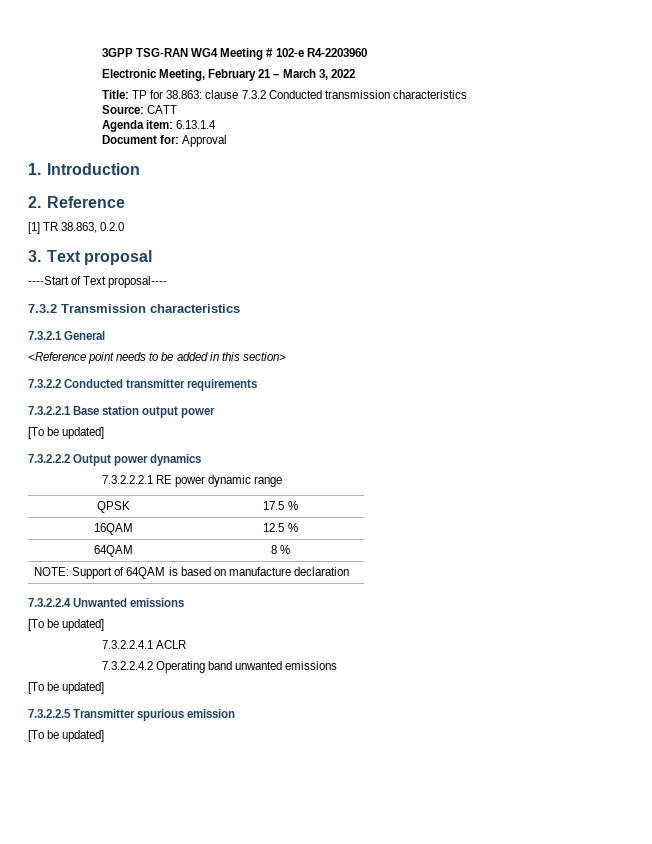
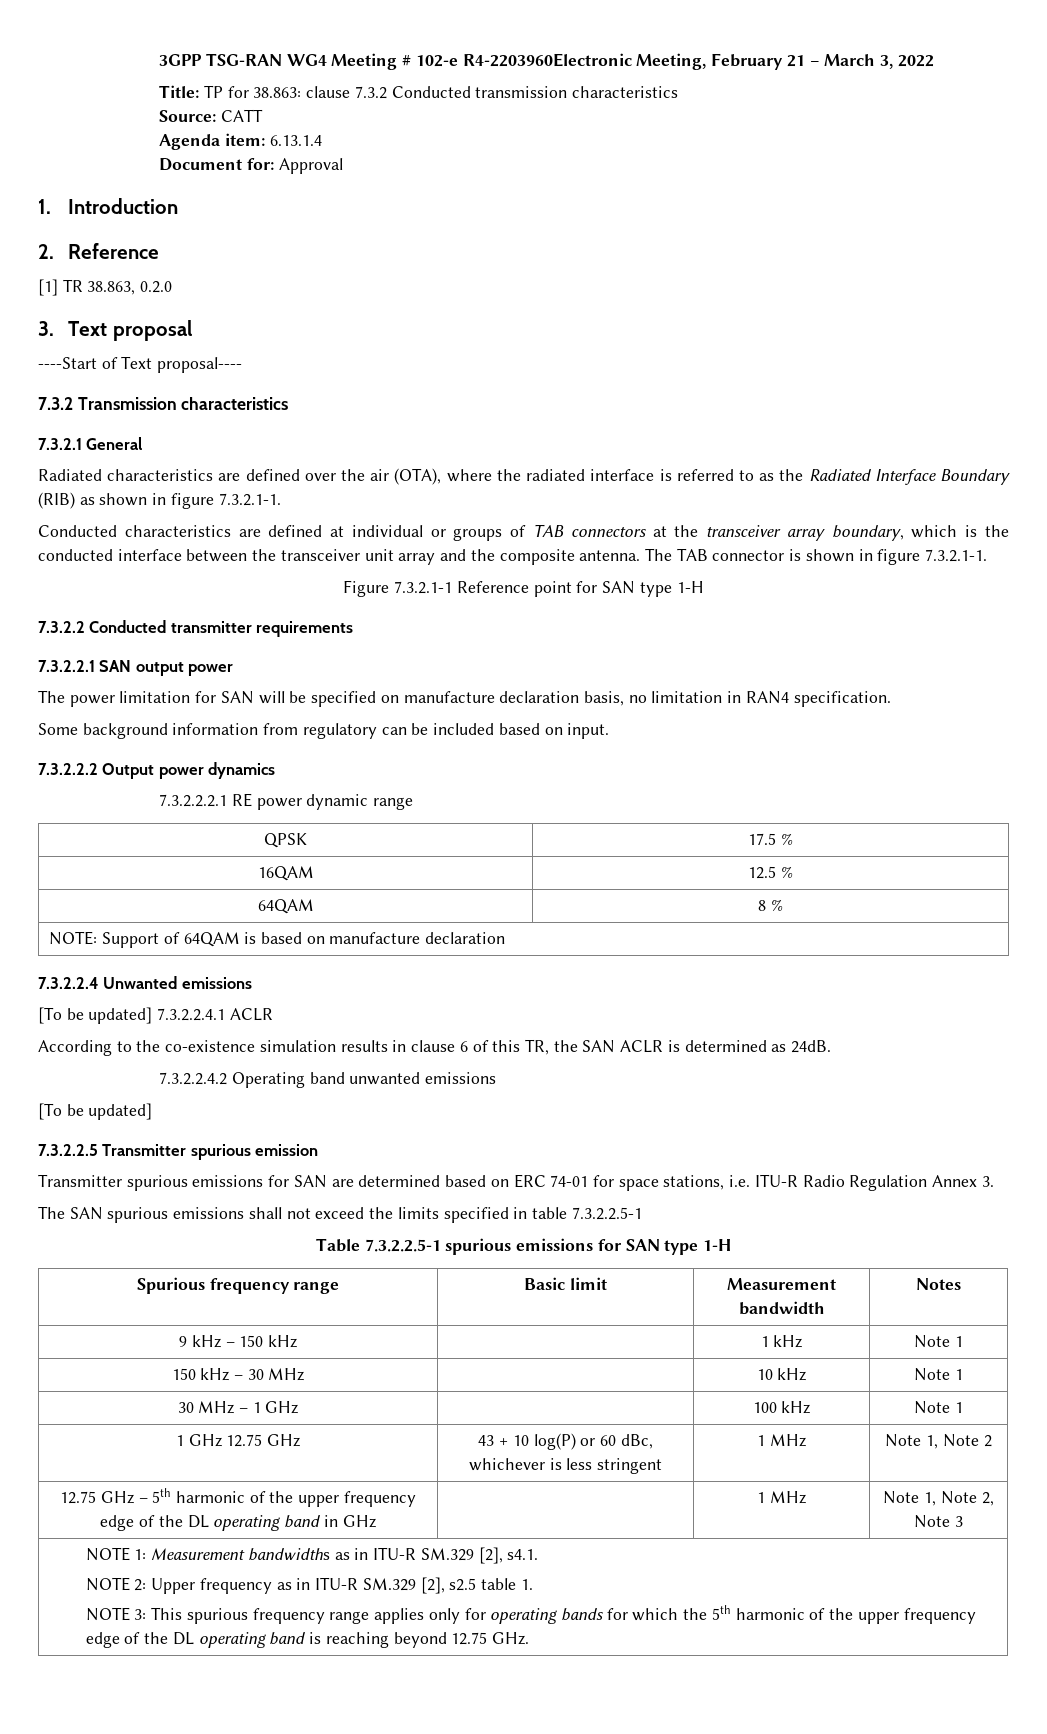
[306,48,367,57] [102,69,158,78] R4-2203960 // Electronic -> [462,53,632,67] R4-2203960Electronic
[28,352,286,364] <Reference point needs to be added in this section> -> [38,468,1011,485] [38,492,281,509] [38,524,1010,541] [38,548,988,565] [343,580,704,597] Radiated characteristics are defined over the air (OTA), where the radiated interface is referred to as the Radiated Interface Boundary (RIB) as shown in figure 7.3.2.1-1. // Conducted characteristics are defined at individual or groups of TAB connectors at the transceiver array boundary, which is the conducted interface between the transceiver unit array and the composite antenna. The TAB connector is shown in figure 7.3.2.1-1. // Figure 7.3.2.1-1 Reference point for SAN type 1-H
[73,406,140,415] Base station -> [99,660,132,672] SAN
[28,427,105,439] [To be updated] -> [38,690,891,707] [38,723,610,739] The power limitation for SAN will be specified on manufacture declaration basis, no limitation in RAN4 specification. // Some background information from regulatory can be included based on input.
(105, 625) // -> (153, 1015) none
(187, 644) none -> [38,1039,832,1056] // According to the co-existence simulation results in clause 6 of this TR, the SAN ACLR is determined as 24dB.
[28,730,105,742] [To be updated] -> [38,1174,994,1191] [38,1206,642,1223] [315,1238,732,1255] [136,1277,340,1294] [524,1277,607,1290] [727,1278,836,1290] [738,1301,825,1315] [916,1278,961,1290] [179,1335,297,1348] [760,1335,803,1348] [914,1335,963,1348] [171,1368,305,1381] [756,1368,807,1381] [914,1368,963,1381] [177,1401,299,1414] [752,1401,811,1414] [914,1401,963,1414] [175,1434,301,1447] [478,1433,653,1450] [468,1458,663,1474] [757,1434,806,1447] [885,1434,992,1449] [60,1488,416,1507] [100,1515,376,1531] [757,1491,806,1504] [883,1491,994,1506] [914,1515,963,1528] [85,1547,539,1564] [85,1577,533,1594] [85,1605,976,1624] [85,1632,530,1648] Transmitter spurious emissions for SAN are determined based on ERC 74-01 for space stations, i.e. ITU-R Radio Regulation Annex 3. // The SAN spurious emissions shall not exceed the limits specified in table 7.3.2.2.5-1 // Table 7.3.2.2.5-1 spurious emissions for SAN type 1-H // Spurious frequency range | Basic limit | Measurement bandwidth | Notes // 9 kHz – 150 kHz | | 1 kHz | Note 1 // 150 kHz – 30 MHz | | 10 kHz | Note 1 // 30 MHz – 1 GHz | | 100 kHz | Note 1 // 1 GHz 12.75 GHz | 43 + 10 log(P) or 60 dBc, whichever is less stringent | 1 MHz | Note 1, Note 2 // 12.75 GHz – 5th harmonic of the upper frequency edge of the DL operating band in GHz | | 1 MHz | Note 1, Note 2, Note 3 // NOTE 1: Measurement bandwidths as in ITU-R SM.329 [2], s4.1. // NOTE 2: Upper frequency as in ITU-R SM.329 [2], s2.5 table 1. // NOTE 3: This spurious frequency range applies only for operating bands for which the 5th harmonic of the upper frequency edge of the DL operating band is reaching beyond 12.75 GHz.

